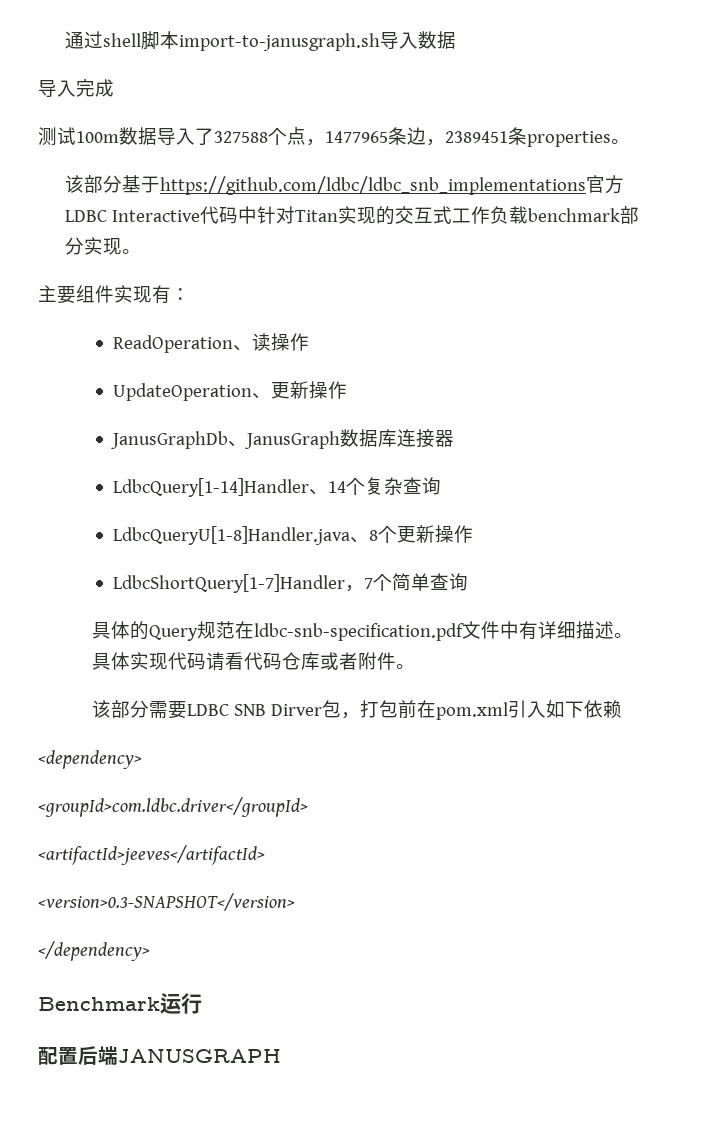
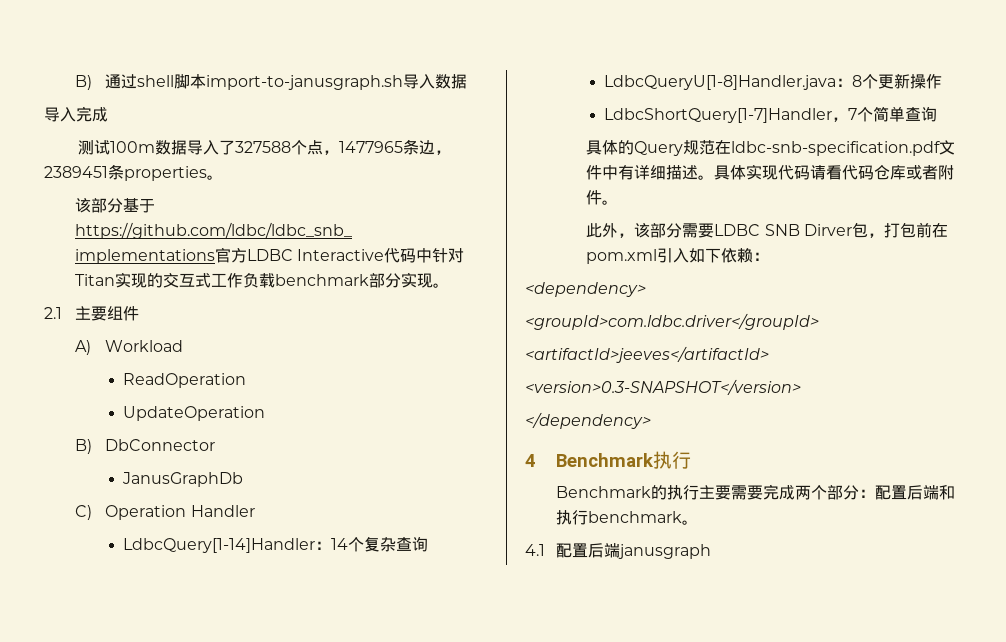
(65, 40) none -> [74,75,92,90] B)
(142, 251) none -> [44,307,62,319] 2.1
[114,285,190,304] 实现有： -> [74,340,184,355] // A) Workload
[232,333,309,351] 、读操作 -> (246, 380) none
[251,381,347,399] 、更新操作 -> [74,439,216,454] // B) DbConnector
[227,429,454,449] 、JanusGraph数据库连接器 -> [74,505,255,520] // C) Operation Handler
[308,489,328,495] 、 -> [314,541,331,550] ：
[349,537,369,543] 、 -> [835,78,852,87] ：
(416, 666) none -> [586,223,635,238] 此外，
(623, 709) none -> [753,252,770,261] ：
[38,993,202,1014] [38,1046,281,1065] Benchmark运行 // 配置后端JANUSGRAPH -> [525,451,691,469] [555,484,955,500] [555,510,698,525] [525,543,711,559] 4 Benchmark执行 // Benchmark的执行主要需要完成两个部分：配置后端和执行benchmark。 // 4.1配置后端janusgraph

